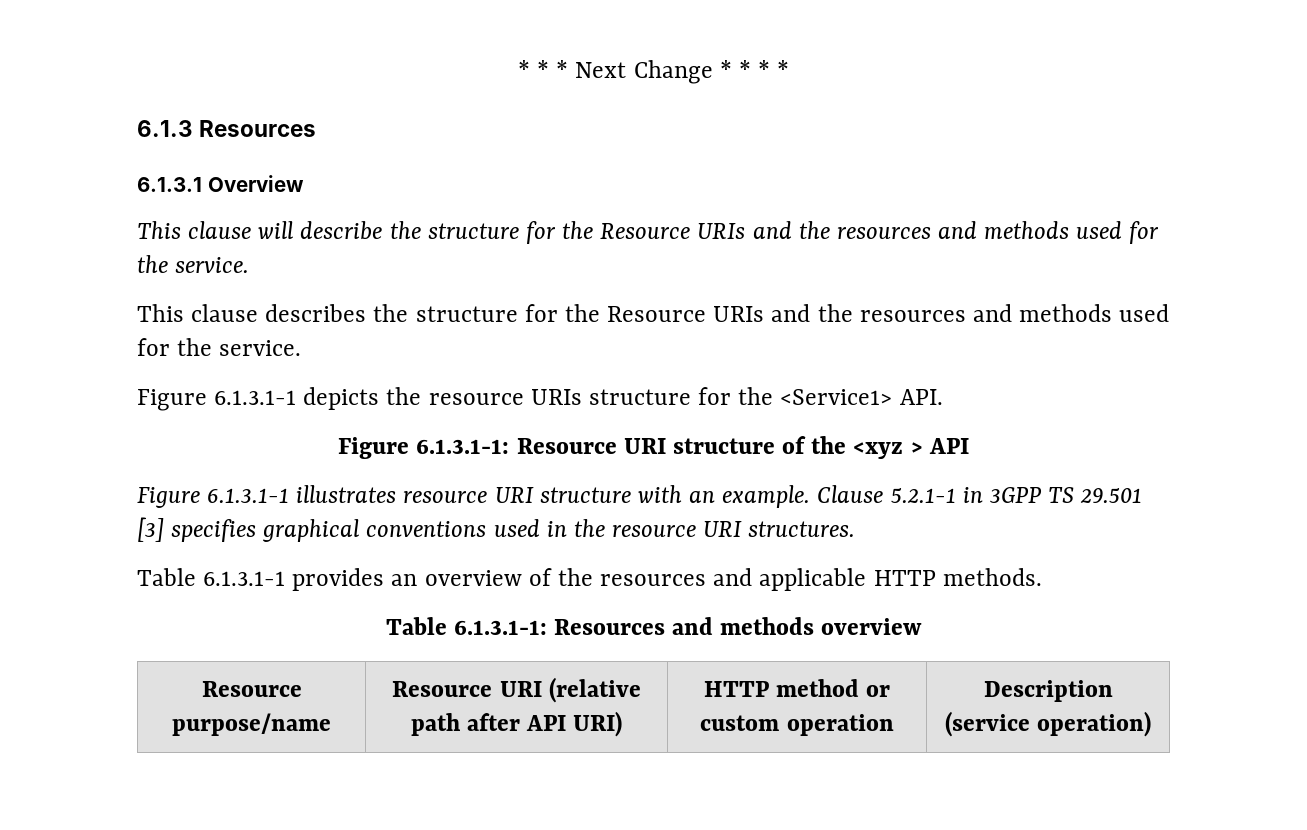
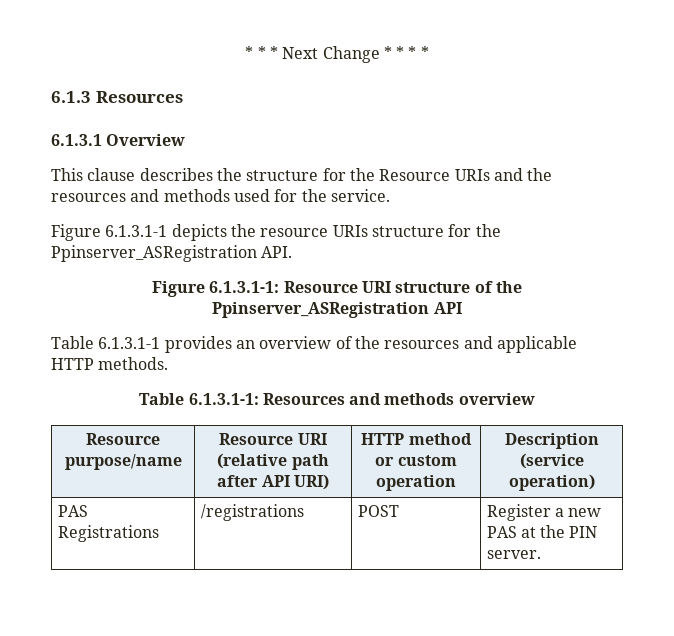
[137,221,1160,244] [137,255,250,273] // This clause will describe the structure for the Resource URIs and the resources and methods used for the service. -> (186, 140) none
[780,389,893,405] <Service1> -> [51,245,257,262] Ppinserver_ASRegistration
[853,438,969,459] [137,485,1143,508] [137,517,856,542] <xyz > API // Figure 6.1.3.1-1 illustrates resource URI structure with an example. Clause 5.2.1-1 in 3GPP TS 29.501 [3] specifies graphical conventions used in the resource URI structures. -> [212,302,462,318] Ppinserver_ASRegistration API
(1152, 724) none -> [57,505,88,517] [57,525,159,542] [200,504,304,521] [357,505,399,517] [486,504,602,521] [486,525,598,538] [486,550,541,559] // PAS Registrations | /registrations | POST | Register a new PAS at the PIN server.

